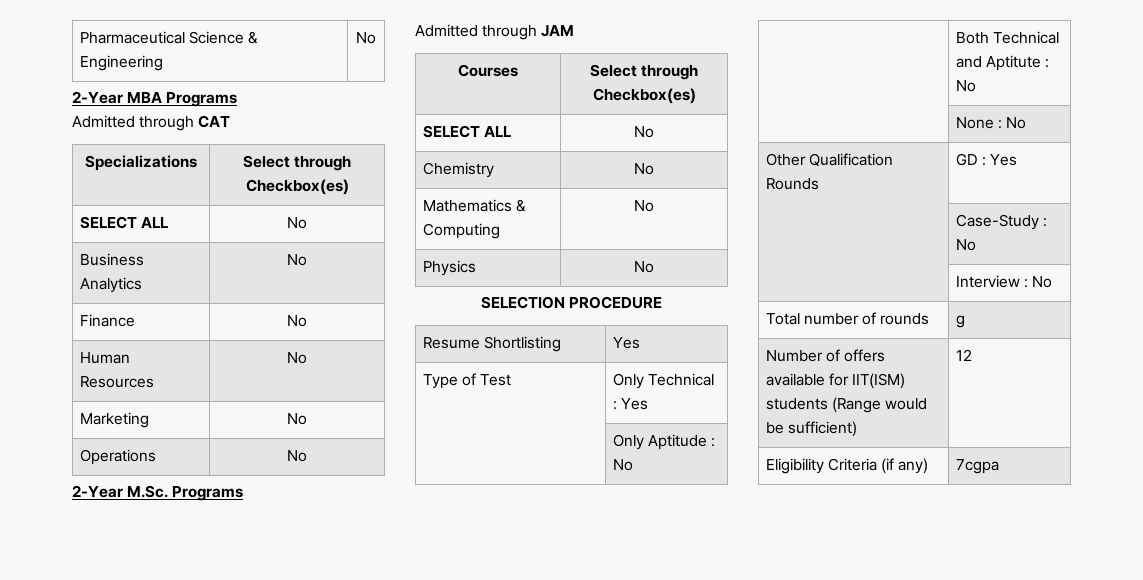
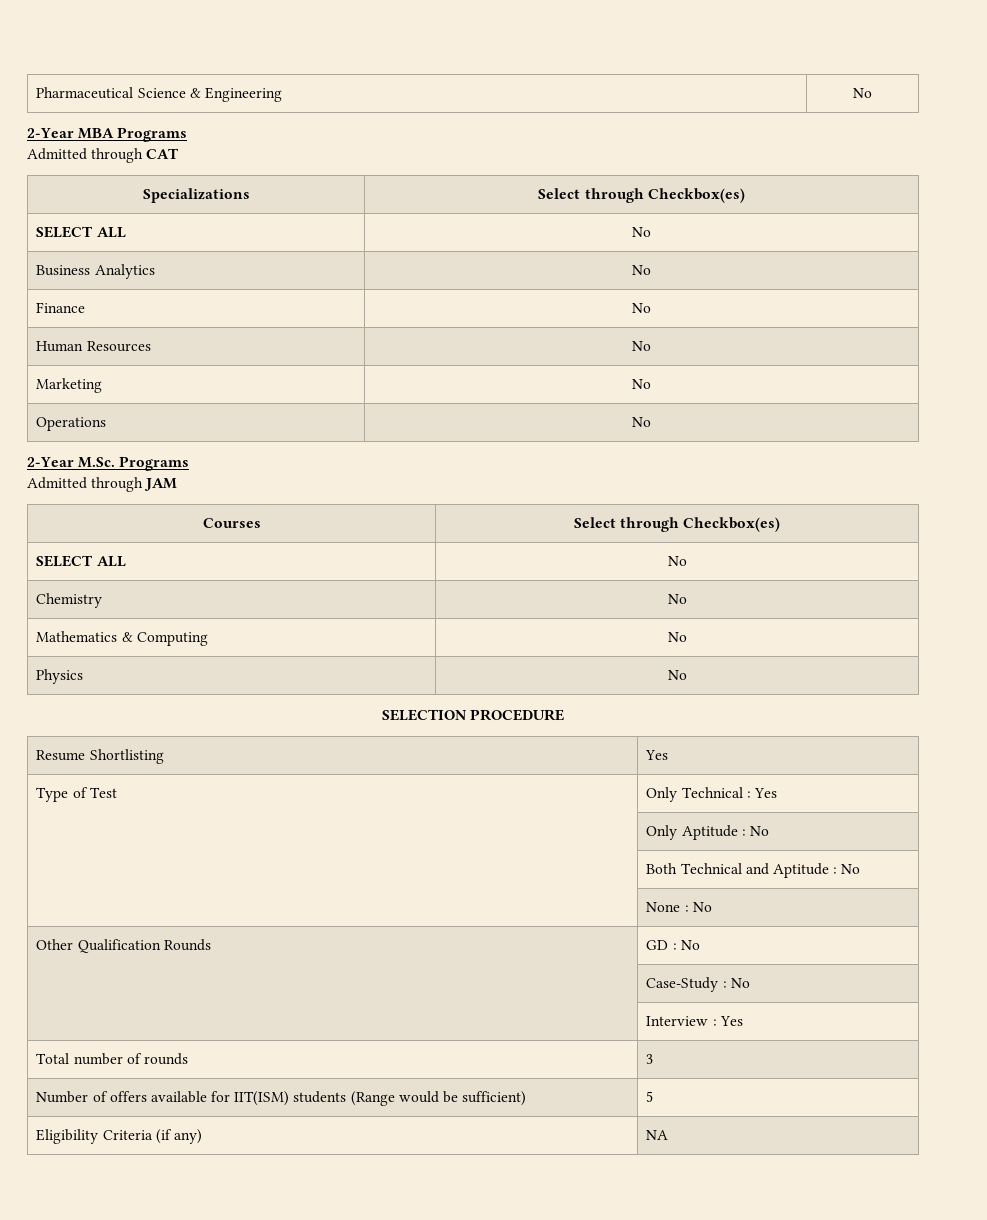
[985,55,1041,71] Aptitute -> [772,863,829,878] Aptitude
[990,154,1018,166] Yes -> [680,940,700,950] No
[1032,276,1053,288] No -> [719,1016,743,1026] Yes
[955,315,965,328] g -> [646,1054,654,1064] 3
[955,349,972,361] 12 -> [646,1091,654,1102] 5
[955,459,999,474] 7cgpa -> [646,1130,669,1140] NA

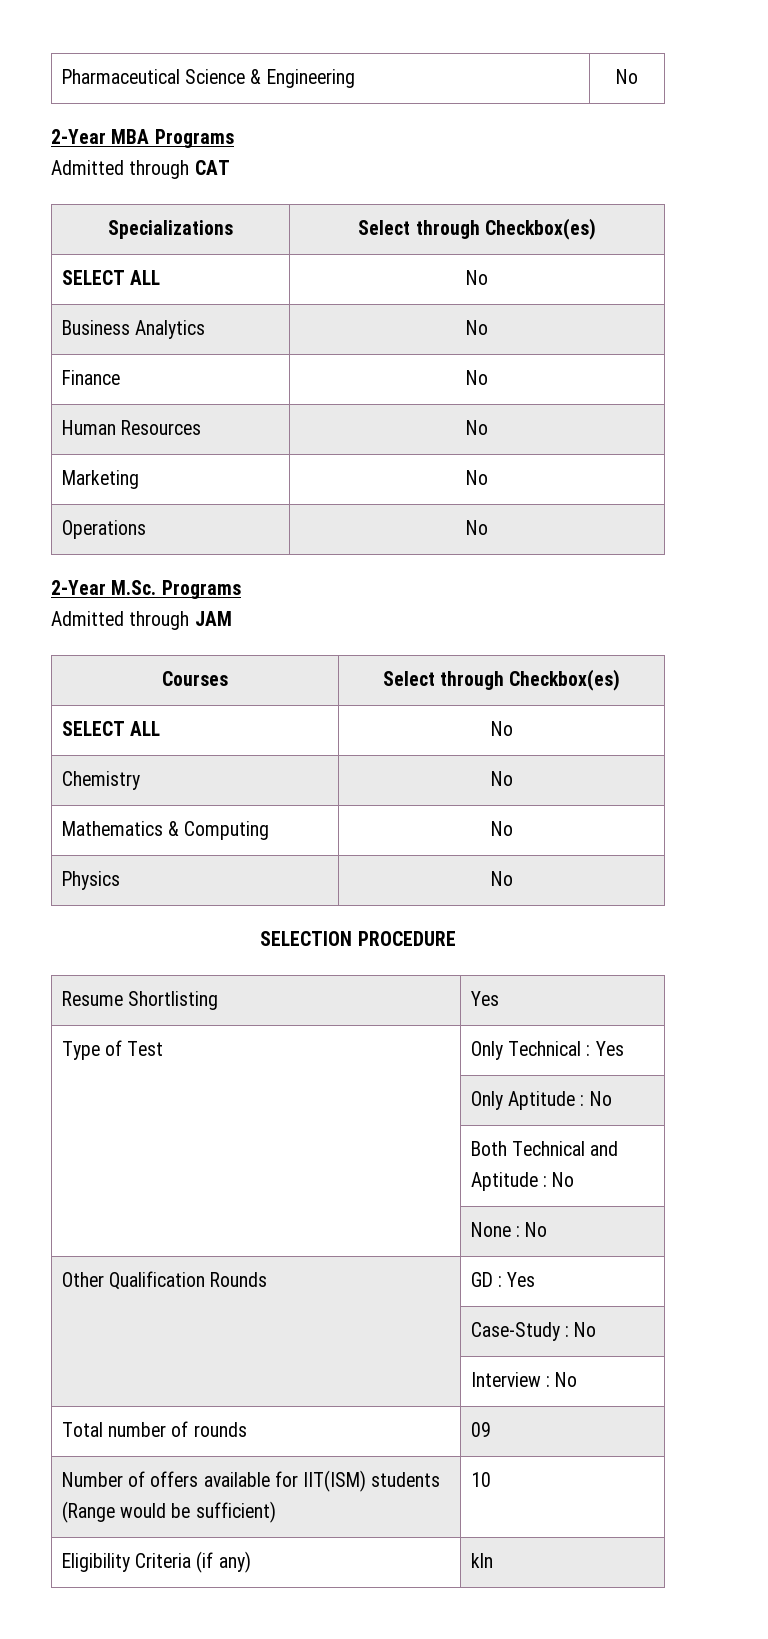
[680,940,700,950] No -> [507,1272,536,1287] Yes
[719,1016,743,1026] Yes -> [555,1372,578,1387] No
[646,1054,654,1064] 3 -> [470,1422,491,1437] 09
[646,1091,654,1102] 5 -> [470,1472,491,1487] 10
[646,1130,669,1140] NA -> [470,1553,493,1568] kln

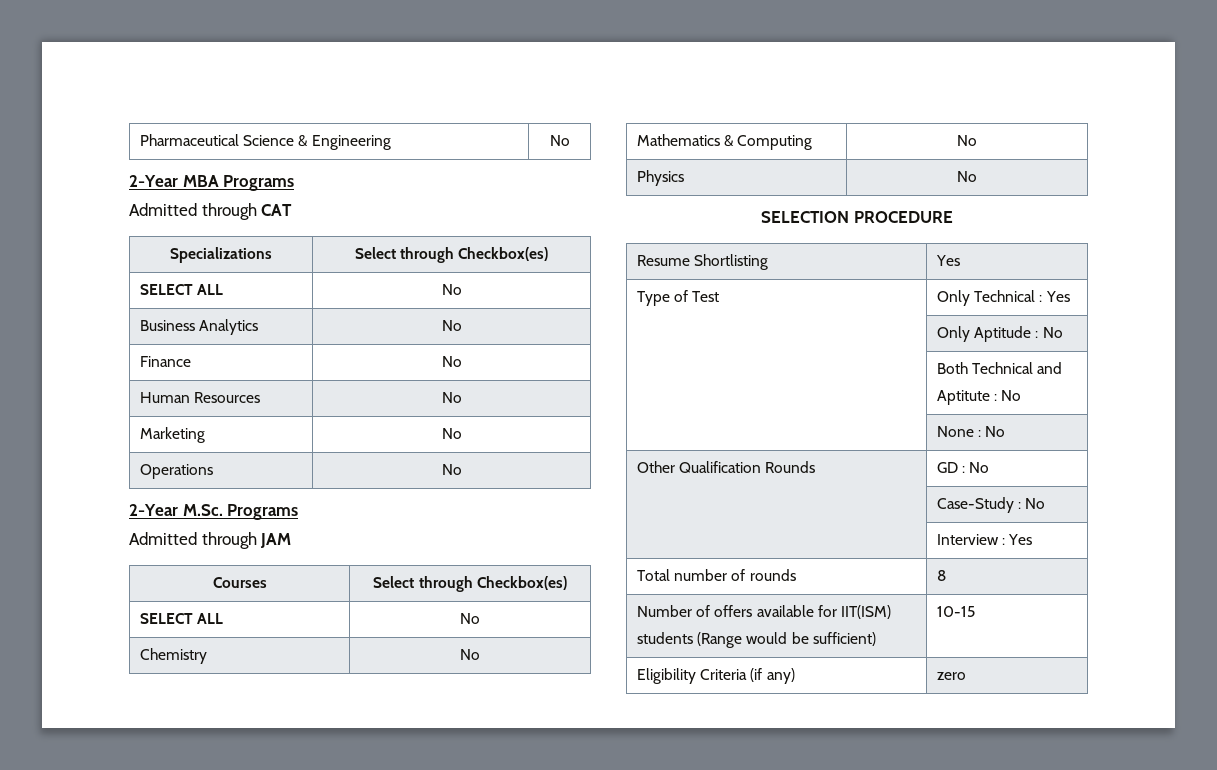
[470,1172,538,1191] Aptitude -> [937,390,991,405] Aptitute
[507,1272,536,1287] Yes -> [969,462,990,473] No
[555,1372,578,1387] No -> [1008,534,1033,545] Yes
[470,1422,491,1437] 09 -> [937,570,947,581] 8
[470,1472,491,1487] 10 -> [937,606,976,617] 10-15
[470,1553,493,1568] kln -> [937,672,967,680] zero

